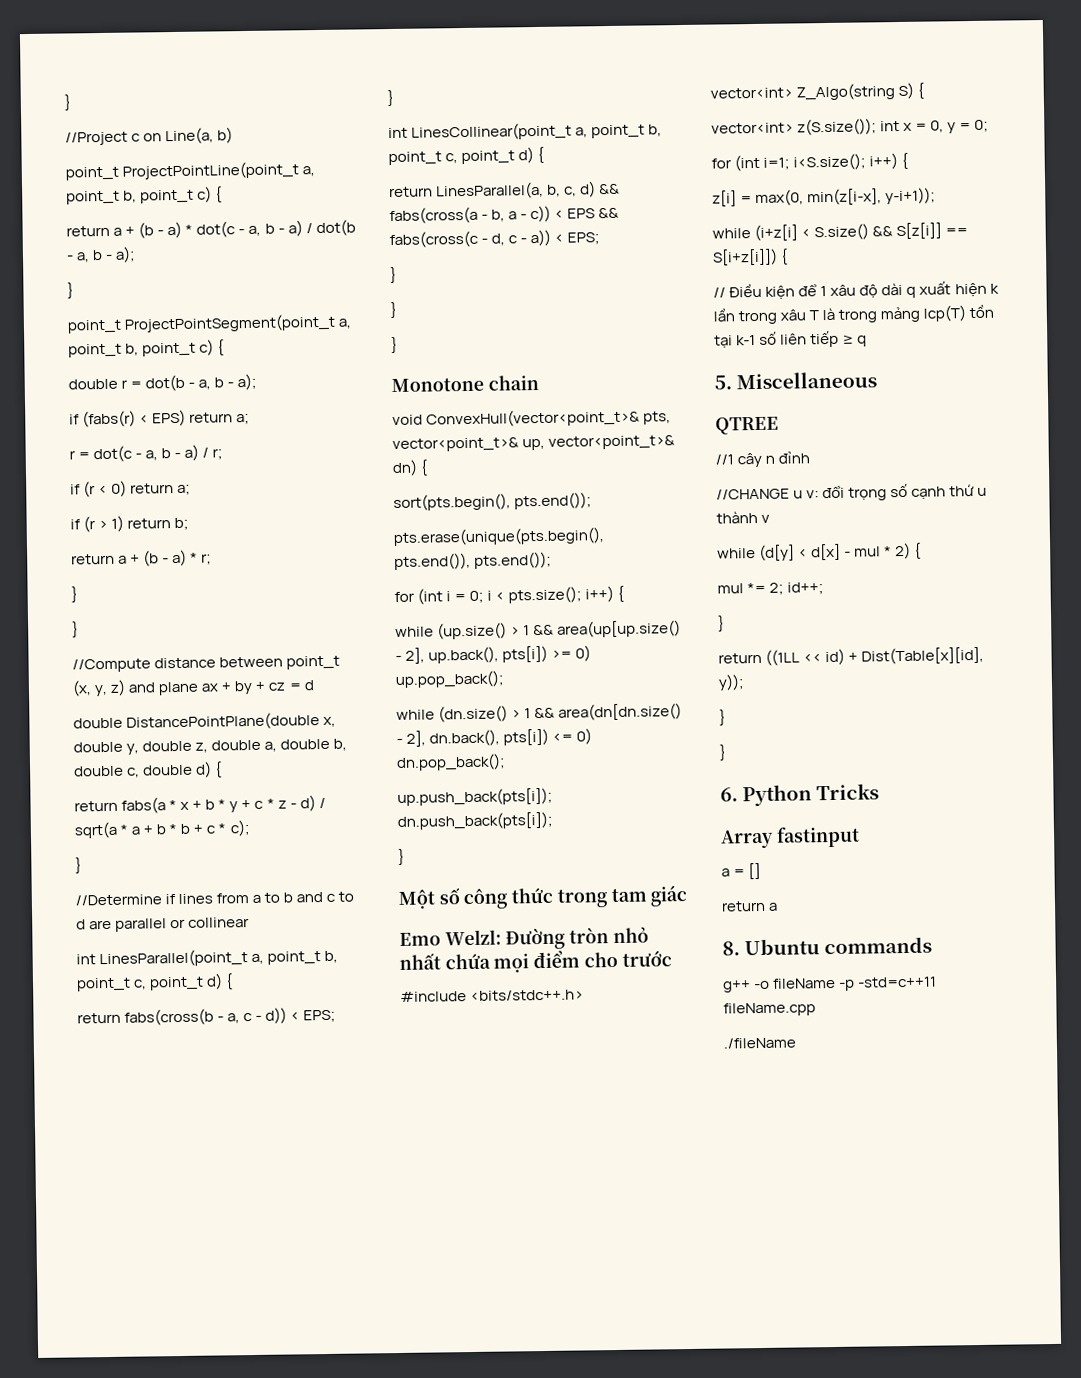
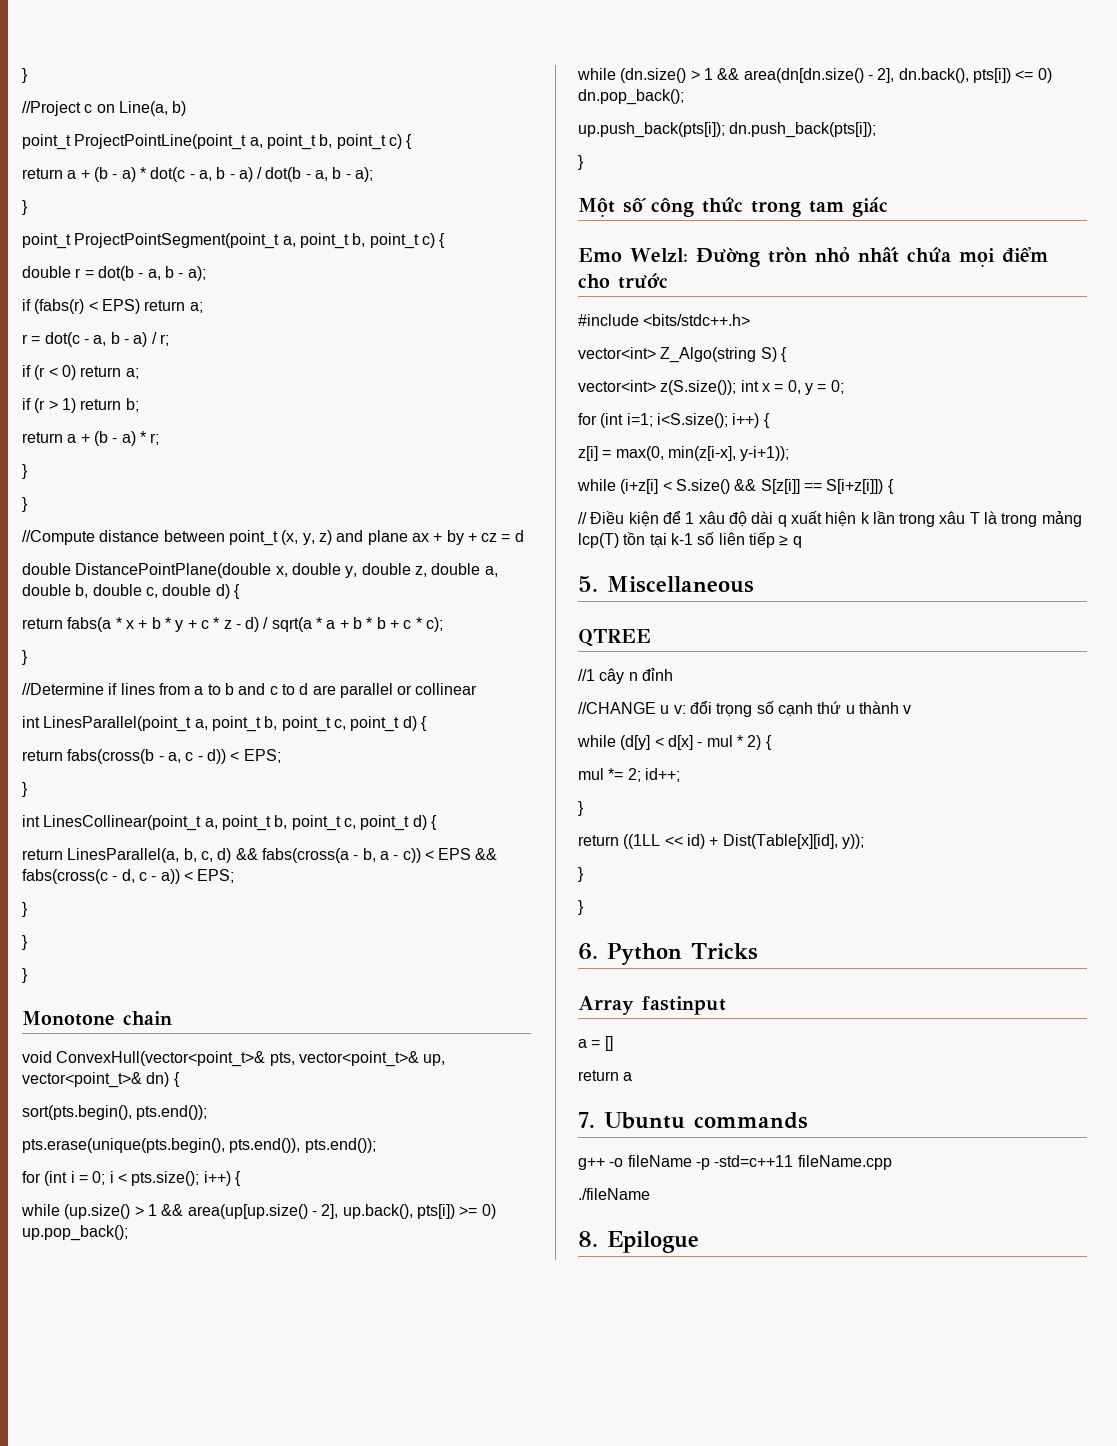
[722,941,740,956] 8. -> [578,1112,595,1128] 7.
(796, 1043) none -> [578,1231,699,1253] // 8. Epilogue

